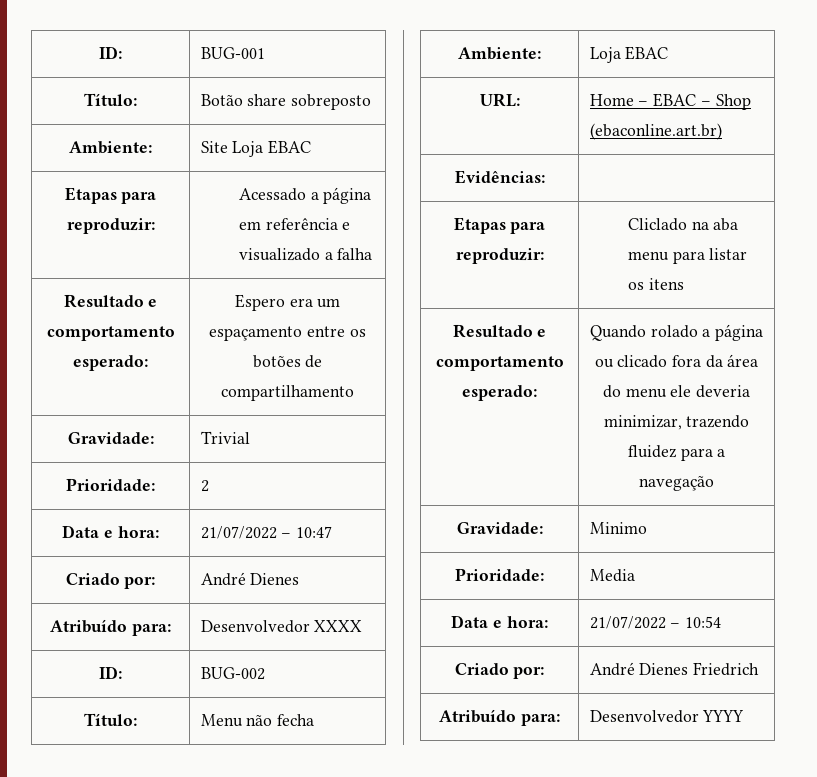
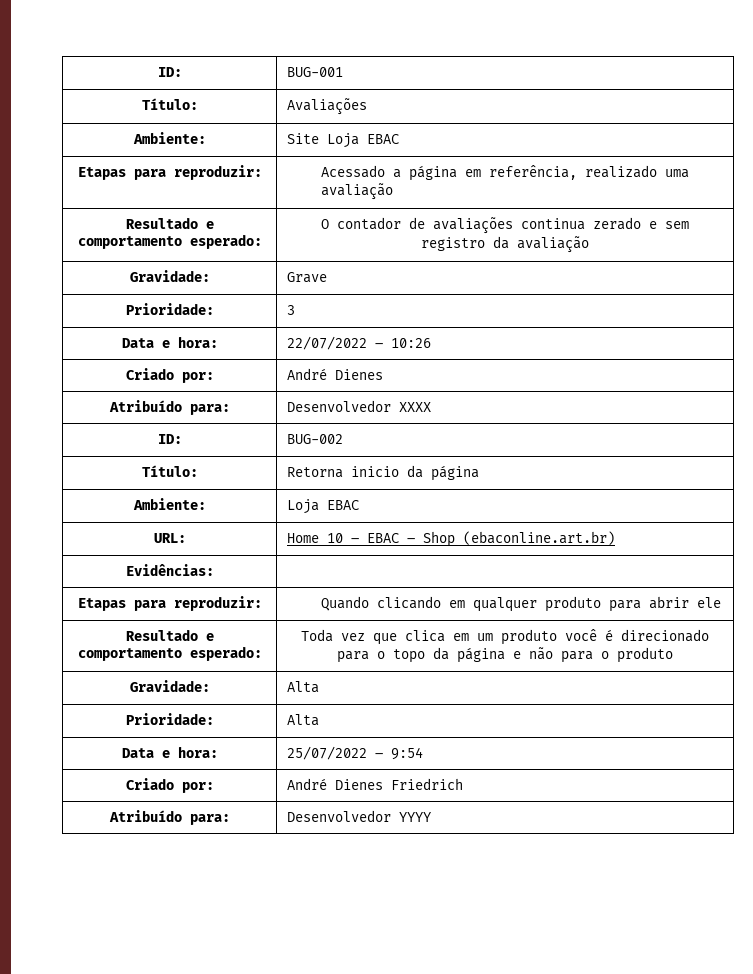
[200,94,372,110] Botão share sobreposto -> [287,98,368,115] Avaliações
[265,218,351,230] [238,248,373,261] [63,294,158,308] [46,326,175,341] [73,355,148,371] [234,294,341,311] [209,326,366,341] [252,355,323,368] [221,385,354,401] [67,432,154,444] [200,431,250,444] [66,478,155,491] [200,480,209,492] [62,525,159,538] [200,526,333,539] referência e visualizado a falha // Resultado e comportamento esperado: | Espero era um espaçamento entre os botões de compartilhamento // Gravidade: | Trivial // Prioridade: | 2 // Data e hora: | 21/07/2022 – 10:47 -> [489,165,690,180] [321,183,394,200] [125,217,214,229] [77,234,262,249] [321,217,689,234] [421,236,589,253] [129,270,210,282] [287,272,328,283] [125,303,214,315] [287,305,296,315] [121,336,218,348] [287,336,432,350] referência, realizado uma avaliação // Resultado e comportamento esperado: | O contador de avaliações continua zerado e sem registro da avaliação // Gravidade: | Grave // Prioridade: | 3 // Data e hora: | 22/07/2022 – 10:26
[200,714,315,727] Menu não fecha -> [287,465,480,481] Retorna inicio da página
(634, 100) none -> [327,533,344,543] 10
[627,218,739,231] [627,248,748,264] [627,278,684,290] [452,324,547,338] [435,356,564,371] [462,385,537,401] [589,324,764,341] [594,354,759,368] [602,385,751,398] [603,415,750,430] [627,445,726,461] [639,476,714,491] [456,522,543,534] [589,522,647,534] [455,568,544,581] [589,569,635,582] [451,615,548,628] [589,616,722,629] Cliclado na aba menu para listar os itens // Resultado e comportamento esperado: | Quando rolado a página ou clicado fora da área do menu ele deveria minimizar, trazendo fluidez para a navegação // Gravidade: | Minimo // Prioridade: | Media // Data e hora: | 21/07/2022 – 10:54 -> [321,596,722,612] [125,629,214,641] [77,646,262,661] [301,629,709,645] [337,647,673,663] [129,680,210,692] [287,681,320,693] [125,713,214,725] [287,714,320,726] [121,746,218,758] [287,746,424,760] Quando clicando em qualquer produto para abrir ele // Resultado e comportamento esperado: | Toda vez que clica em um produto você é direcionado para o topo da página e não para o produto // Gravidade: | Alta // Prioridade: | Alta // Data e hora: | 25/07/2022 – 9:54

